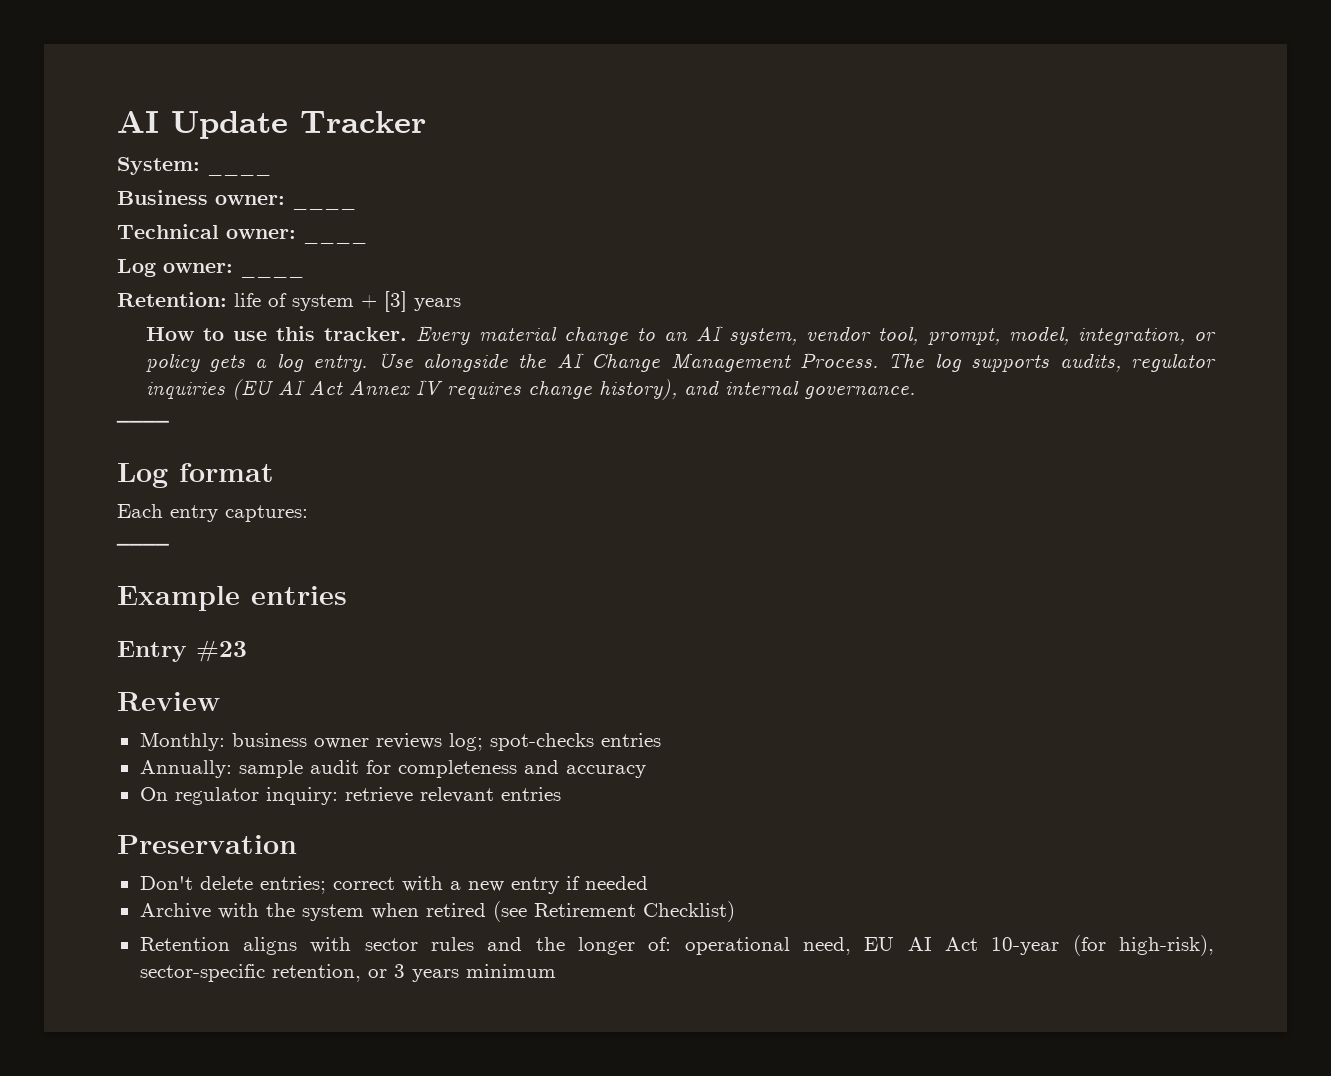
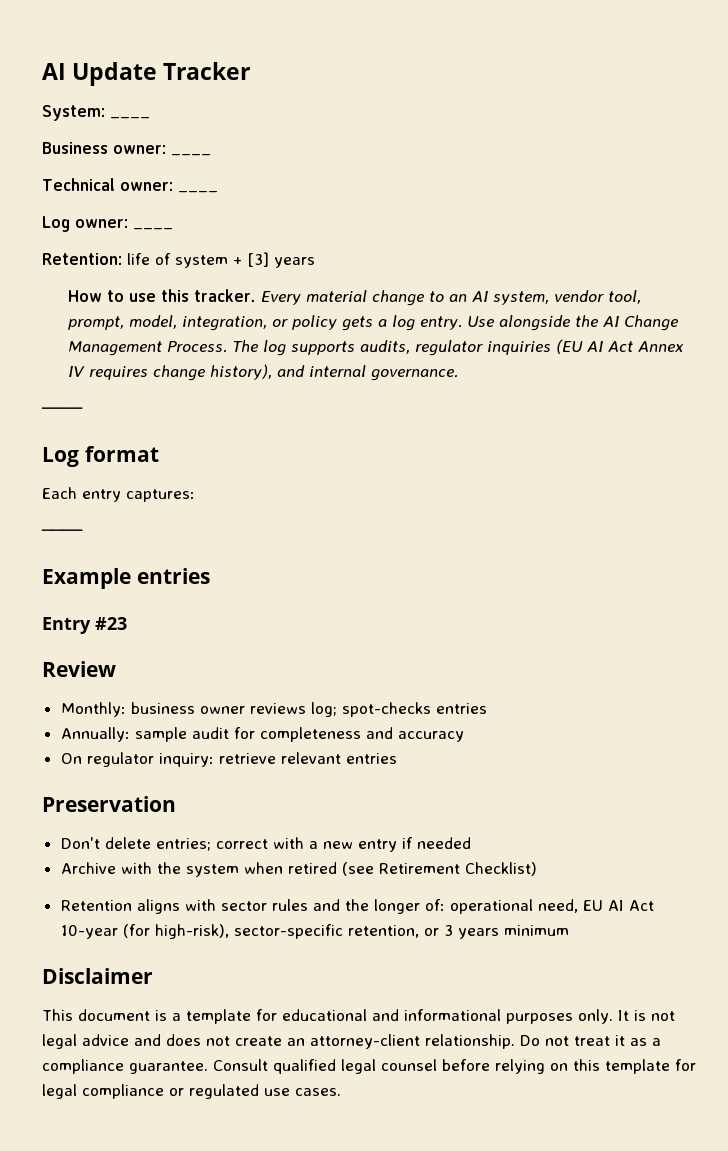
(556, 971) none -> [42,968,153,984] [42,1009,675,1024] [42,1034,661,1049] [42,1059,696,1074] [42,1084,341,1099] // Disclaimer // This document is a template for educational and informational purposes only. It is not legal advice and does not create an attorney-client relationship. Do not treat it as a compliance guarantee. Consult qualified legal counsel before relying on this template for legal compliance or regulated use cases.

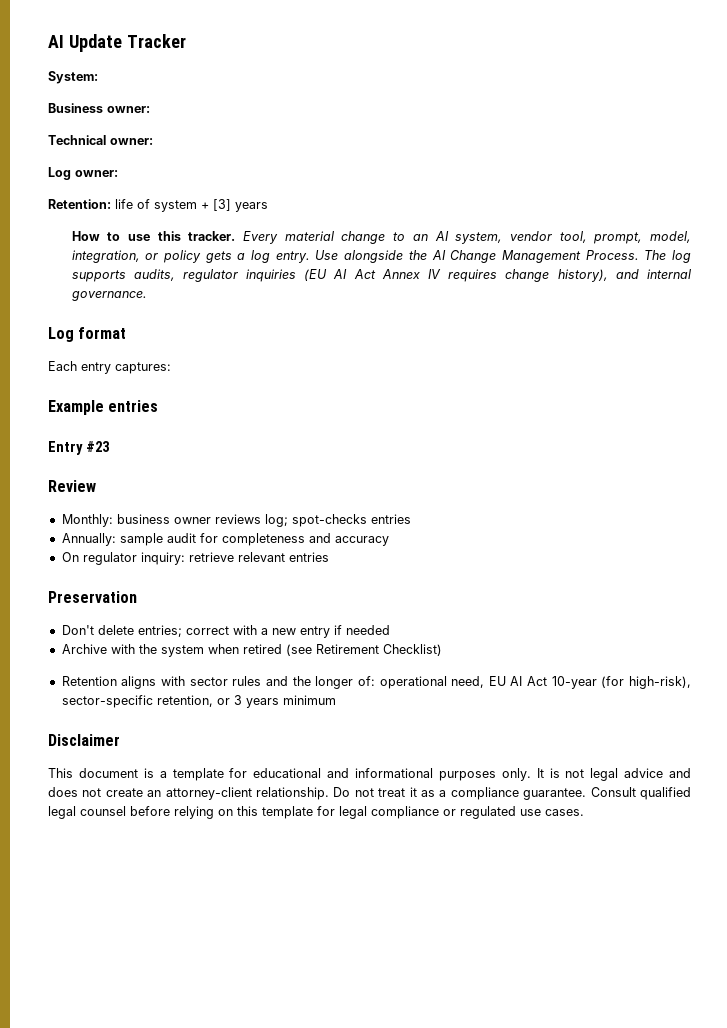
[110,117,150,119] ____ -> (98, 77) none
[171,154,211,156] ____ -> (150, 109) none
[177,191,218,193] ____ -> (153, 141) none
[133,228,173,230] ____ -> (118, 173) none
[41,407,83,414] // ──── -> (147, 296) none
[41,529,83,536] // ──── -> (171, 368) none

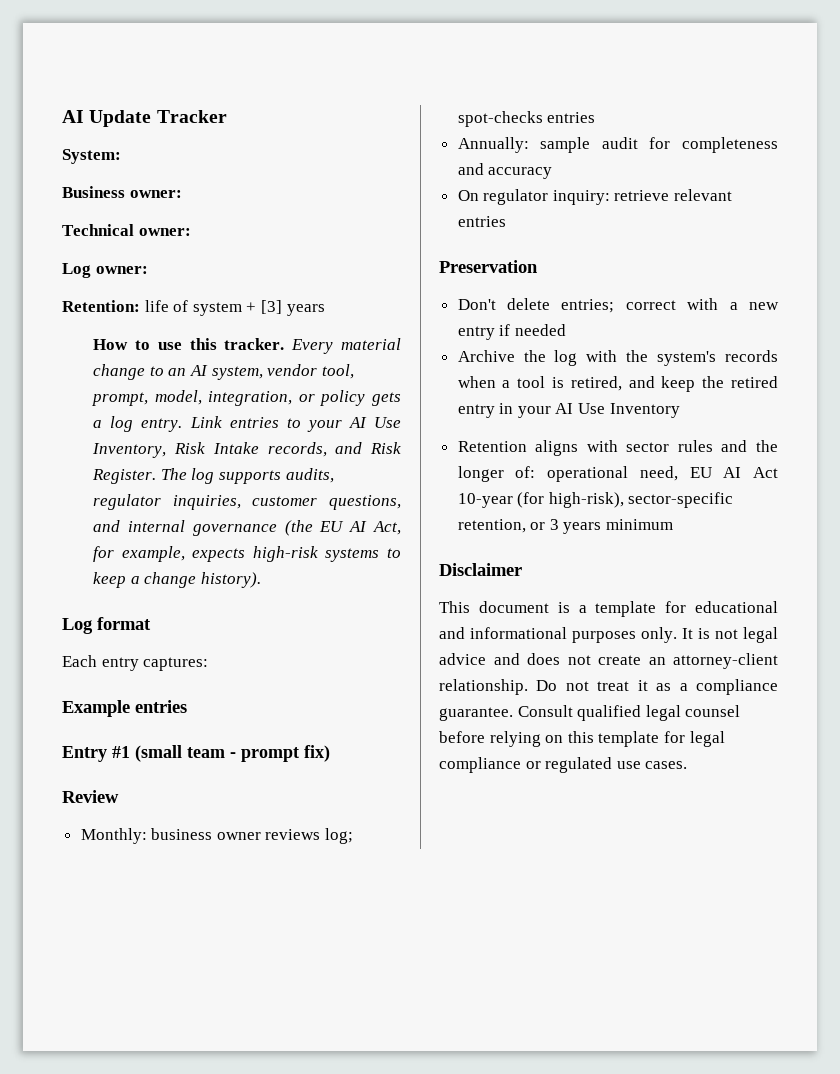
[315,250,639,263] Use alongside the AI Change Management Process. -> [189,416,401,432] [92,442,401,458] [92,469,157,484] Link entries to your AI Use Inventory, Risk Intake records, and Risk Register.
[246,269,691,282] [71,291,147,301] inquiries (EU AI Act Annex IV requires change history), and internal governance. -> [172,495,401,510] [93,520,401,536] [93,546,401,562] [93,572,262,588] inquiries, customer questions, and internal governance (the EU AI Act, for example, expects high-risk systems to keep a change history).
[85,441,110,452] #23 -> [112,745,330,762] #1 (small team - prompt fix)
[110,644,442,657] with the system when retired (see Retirement Checklist) -> [523,350,778,366] [457,376,778,392] [457,403,680,418] the log with the system's records when a tool is retired, and keep the retired entry in your AI Use Inventory

